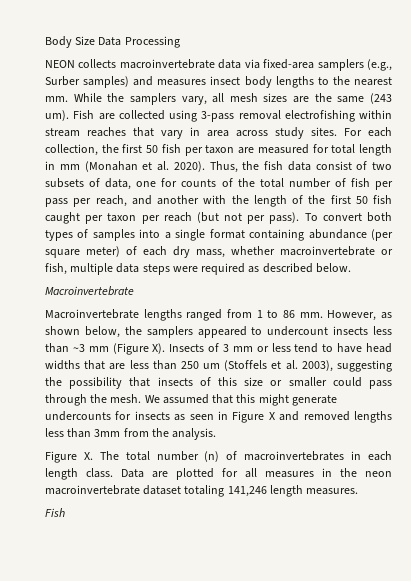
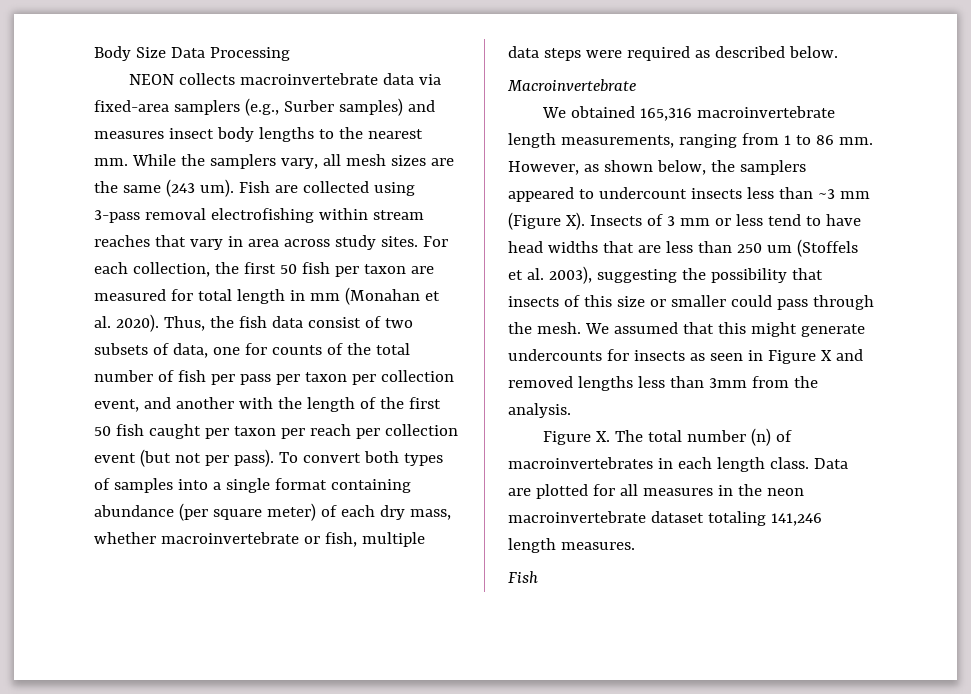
[95,195,127,207] reach, -> [304,370,454,385] [94,399,139,412] taxon per collection event,
(192, 217) none -> [355,424,458,439] [94,453,136,463] per collection event
[45,309,223,321] Macroinvertebrate lengths ranged -> [542,106,836,121] [508,133,737,148] We obtained 165,316 macroinvertebrate length measurements, ranging

